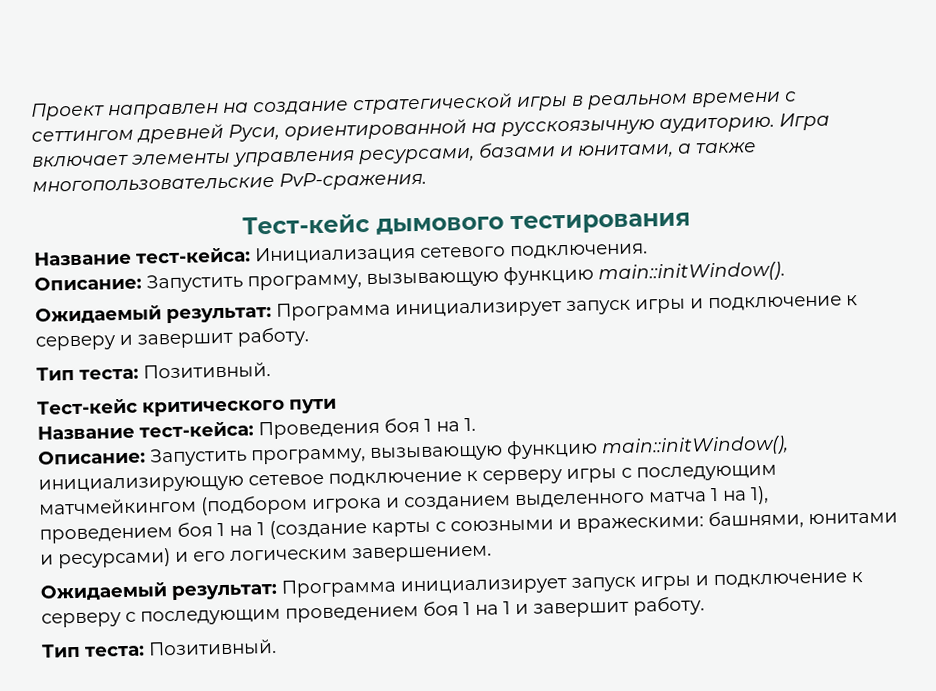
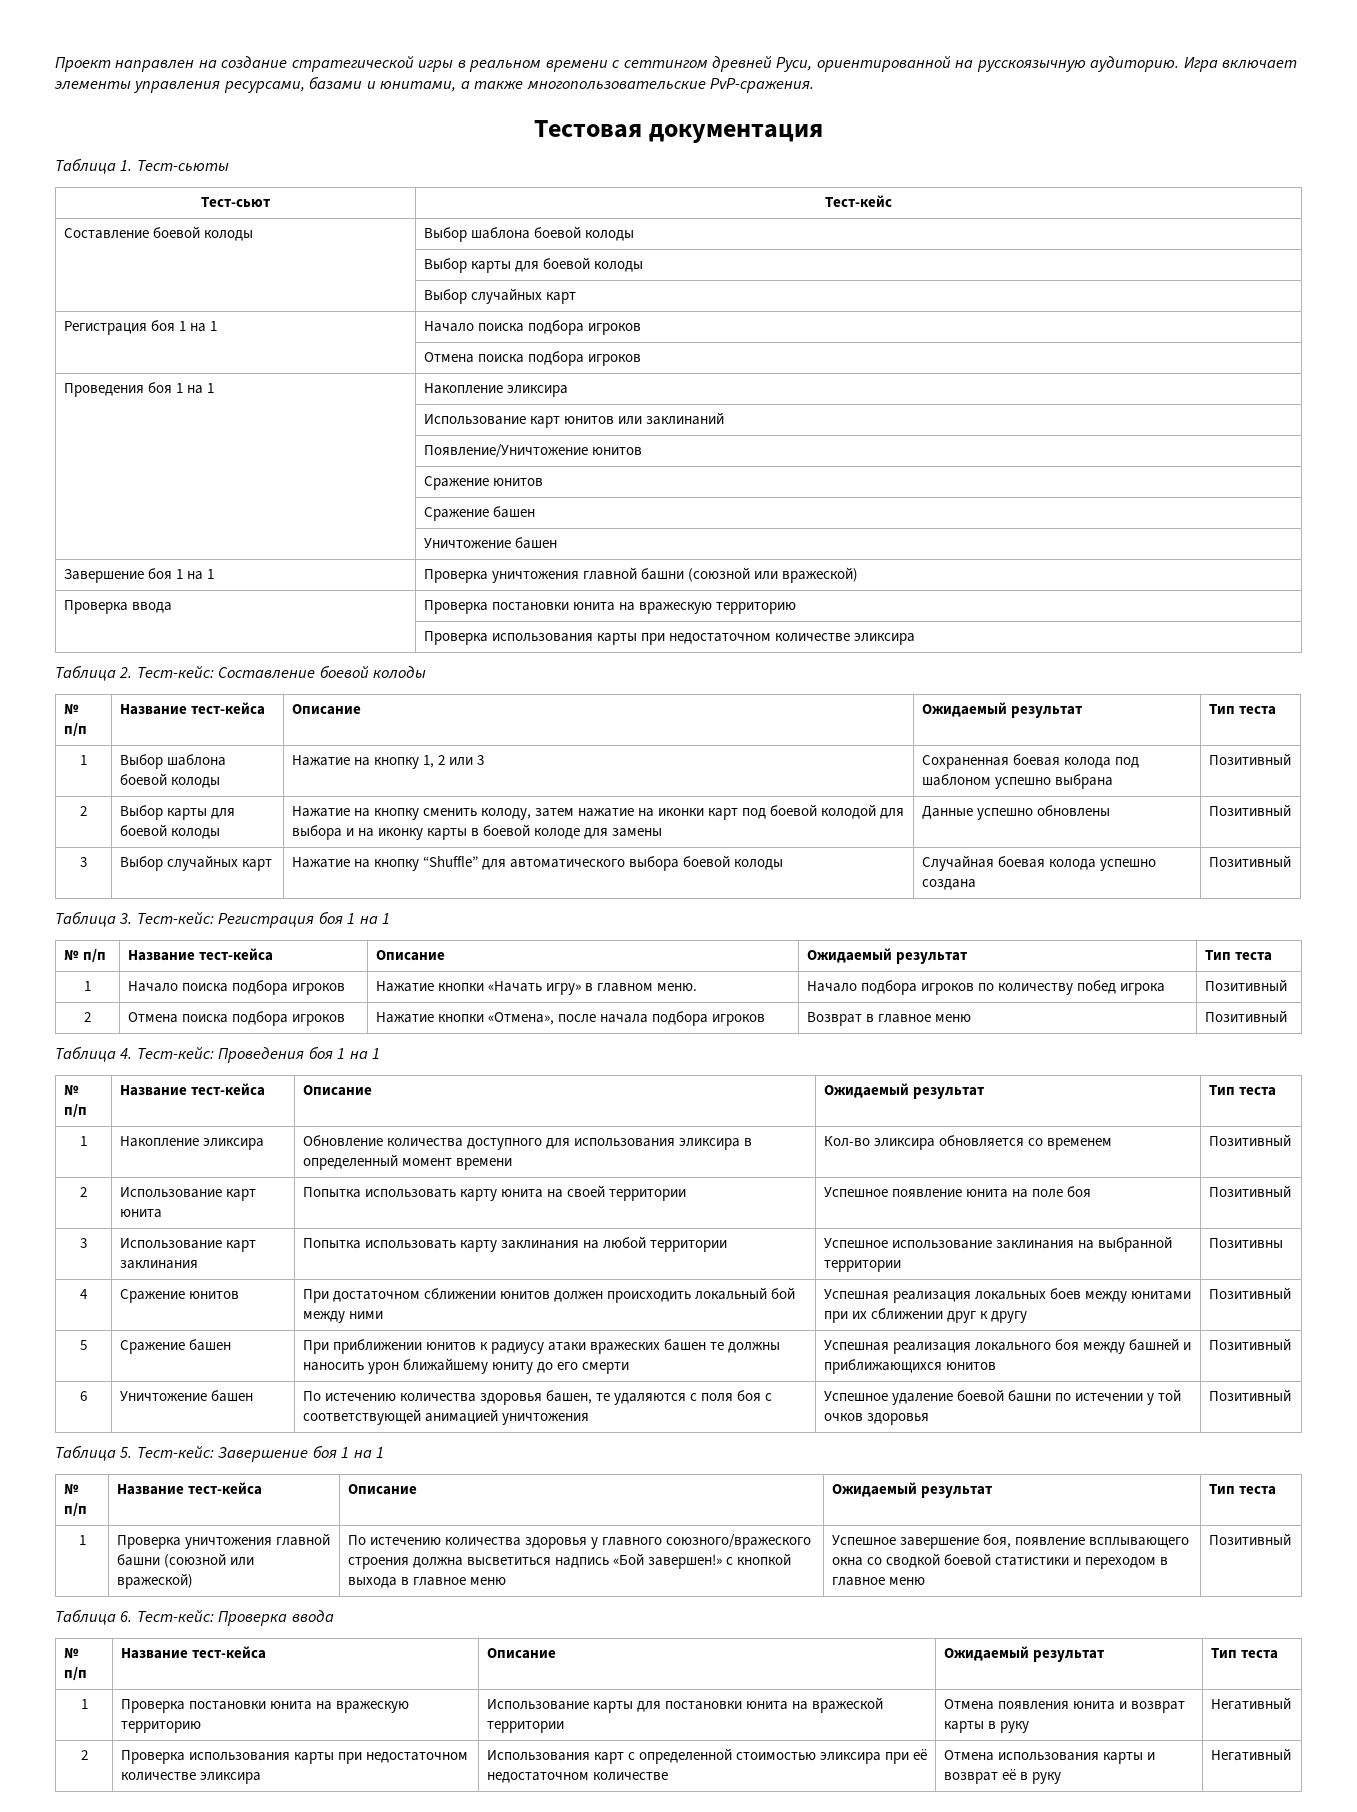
[242,212,691,235] [34,243,648,266] [34,261,785,293] [35,295,858,325] [35,327,309,351] [36,362,271,381] [37,398,337,417] [37,417,476,440] [38,435,789,467] [38,464,777,494] [39,485,769,516] [39,510,898,544] [40,545,492,569] [40,572,863,602] [41,596,705,628] [41,638,277,658] Тест-кейс дымового тестирования // Название тест-кейса: Инициализация сетевого подключения. // Описание: Запустить программу, вызывающую функцию main::initWindow(). // Ожидаемый результат: Программа инициализирует запуск игры и подключение к серверу и завершит работу. // Тип теста: Позитивный. // Тест-кейс критического пути // Название тест-кейса: Проведения боя 1 на 1. // Описание: Запустить программу, вызывающую функцию main::initWindow(), инициализирующую сетевое подключение к серверу игры с последующим матчмейкингом (подбором игрока и созданием выделенного матча 1 на 1), проведением боя 1 на 1 (создание карты с союзными и вражескими: башнями, юнитами и ресурсами) и его логическим завершением. // Ожидаемый результат: Программа инициализирует запуск игры и подключение к серверу с последующим проведением боя 1 на 1 и завершит работу. // Тип теста: Позитивный. -> [533,120,824,143] [55,158,229,174] [201,197,270,208] [825,195,892,207] [63,226,253,241] [423,226,634,242] [423,257,644,273] [423,288,576,304] [63,320,218,335] [423,320,641,335] [423,351,641,366] [63,382,215,397] [423,383,568,397] [423,412,725,428] [423,444,642,458] [423,476,543,490] [423,506,535,521] [423,537,557,549] [63,568,215,583] [423,567,859,583] [63,600,172,614] [423,600,797,614] [423,631,916,645] [55,665,427,681] [63,704,79,715] [63,723,87,737] [119,702,265,715] [291,704,361,715] [921,702,1082,718] [1208,704,1276,715] [80,755,87,765] [119,754,226,769] [119,773,220,788] [291,755,485,769] [921,754,1139,769] [921,774,1113,789] [1208,753,1291,765] [80,806,87,816] [119,805,235,820] [119,824,220,839] [291,804,905,820] [291,824,663,840] [921,805,1110,820] [1208,804,1291,816] [80,857,87,867] [119,855,272,871] [291,855,784,871] [921,855,1156,871] [921,879,976,890] [1208,855,1291,867] [55,911,391,928] [63,949,106,963] [127,948,273,961] [375,950,445,961] [806,948,967,964] [1204,950,1272,961] [84,981,91,991] [127,980,345,995] [375,981,698,995] [806,980,1166,995] [1204,979,1287,991] [84,1012,91,1022] [127,1011,345,1026] [375,1011,766,1026] [806,1012,971,1026] [1204,1010,1287,1022] [55,1046,381,1063] [63,1085,79,1096] [63,1104,87,1118] [119,1083,265,1096] [302,1085,372,1096] [823,1083,984,1099] [1208,1085,1276,1096] [80,1136,87,1146] [119,1136,264,1150] [302,1135,753,1150] [302,1154,512,1170] [823,1135,1113,1150] [1208,1134,1291,1146] [80,1187,87,1197] [119,1187,256,1201] [119,1209,162,1218] [302,1185,687,1201] [823,1186,1092,1198] [1208,1185,1291,1197] [80,1238,87,1248] [119,1238,256,1252] [119,1260,198,1269] [302,1236,728,1252] [823,1236,1173,1252] [823,1260,901,1272] [1208,1238,1283,1248] [80,1289,88,1299] [119,1289,239,1303] [302,1287,796,1303] [302,1311,383,1323] [823,1288,1192,1303] [823,1308,1028,1323] [1208,1287,1291,1299] [80,1340,87,1350] [119,1339,231,1354] [302,1339,781,1354] [302,1358,630,1374] [823,1338,1192,1354] [823,1359,996,1374] [1208,1338,1291,1350] [80,1391,87,1401] [119,1390,253,1402] [302,1390,773,1405] [302,1409,589,1425] [823,1389,1182,1405] [823,1413,929,1425] [1208,1389,1291,1401] [55,1445,385,1462] [63,1484,79,1495] [63,1503,87,1517] [116,1482,262,1495] [347,1484,417,1495] [831,1482,992,1498] [1208,1484,1276,1495] [78,1535,86,1545] [116,1533,330,1549] [116,1553,254,1568] [116,1573,193,1589] [347,1534,812,1549] [347,1553,792,1569] [347,1577,506,1588] [831,1534,1190,1549] [831,1553,1169,1569] [831,1577,925,1586] [1208,1533,1291,1545] [55,1609,334,1626] [63,1648,79,1659] [63,1667,87,1681] [120,1646,266,1659] [486,1648,556,1659] [943,1646,1104,1662] [1210,1648,1278,1659] [80,1699,88,1709] [120,1699,410,1713] [120,1721,201,1733] [486,1697,884,1713] [486,1721,564,1733] [943,1699,1186,1713] [943,1721,1029,1733] [1210,1697,1291,1710] [80,1750,88,1760] [120,1750,469,1764] [120,1772,261,1784] [486,1748,928,1764] [486,1772,668,1783] [943,1750,1155,1764] [943,1769,1061,1784] [1210,1748,1291,1761] Тестовая документация // Таблица 1. Тест-сьюты // Тест-сьют | Тест-кейс // Составление боевой колоды | Выбор шаблона боевой колоды // | Выбор карты для боевой колоды // | Выбор случайных карт // Регистрация боя 1 на 1 | Начало поиска подбора игроков // | Отмена поиска подбора игроков // Проведения боя 1 на 1 | Накопление эликсира // | Использование карт юнитов или заклинаний // | Появление/Уничтожение юнитов // | Сражение юнитов // | Сражение башен // | Уничтожение башен // Завершение боя 1 на 1 | Проверка уничтожения главной башни (союзной или вражеской) // Проверка ввода | Проверка постановки юнита на вражескую территорию // | Проверка использования карты при недостаточном количестве эликсира // Таблица 2. Тест-кейс: Составление боевой колоды // № п/п | Название тест-кейса | Описание | Ожидаемый результат | Тип теста // 1 | Выбор шаблона боевой колоды | Нажатие на кнопку 1, 2 или 3 | Сохраненная боевая колода под шаблоном успешно выбрана | Позитивный // 2 | Выбор карты для боевой колоды | Нажатие на кнопку сменить колоду, затем нажатие на иконки карт под боевой колодой для выбора и на иконку карты в боевой колоде для замены | Данные успешно обновлены | Позитивный // 3 | Выбор случайных карт | Нажатие на кнопку “Shuffle” для автоматического выбора боевой колоды | Случайная боевая колода успешно создана | Позитивный // Таблица 3. Тест-кейс: Регистрация боя 1 на 1 // № п/п | Название тест-кейса | Описание | Ожидаемый результат | Тип теста // 1 | Начало поиска подбора игроков | Нажатие кнопки «Начать игру» в главном меню. | Начало подбора игроков по количеству побед игрока | Позитивный // 2 | Отмена поиска подбора игроков | Нажатие кнопки «Отмена», после начала подбора игроков | Возврат в главное меню | Позитивный // Таблица 4. Тест-кейс: Проведения боя 1 на 1 // № п/п | Название тест-кейса | Описание | Ожидаемый результат | Тип теста // 1 | Накопление эликсира | Обновление количества доступного для использования эликсира в определенный момент времени | Кол-во эликсира обновляется со временем | Позитивный // 2 | Использование карт юнита | Попытка использовать карту юнита на своей территории | Успешное появление юнита на поле боя | Позитивный // 3 | Использование карт заклинания | Попытка использовать карту заклинания на любой территории | Успешное использование заклинания на выбранной территории | Позитивны // 4 | Сражение юнитов | При достаточном сближении юнитов должен происходить локальный бой между ними | Успешная реализация локальных боев между юнитами при их сближении друг к другу | Позитивный // 5 | Сражение башен | При приближении юнитов к радиусу атаки вражеских башен те должны наносить урон ближайшему юниту до его смерти | Успешная реализация локального боя между башней и приближающихся юнитов | Позитивный // 6 | Уничтожение башен | По истечению количества здоровья башен, те удаляются с поля боя с соответствующей анимацией уничтожения | Успешное удаление боевой башни по истечении у той очков здоровья | Позитивный // Таблица 5. Тест-кейс: Завершение боя 1 на 1 // № п/п | Название тест-кейса | Описание | Ожидаемый результат | Тип теста // 1 | Проверка уничтожения главной башни (союзной или вражеской) | По истечению количества здоровья у главного союзного/вражеского строения должна высветиться надпись «Бой завершен!» с кнопкой выхода в главное меню | Успешное завершение боя, появление всплывающего окна со сводкой боевой статистики и переходом в главное меню | Позитивный // Таблица 6. Тест-кейс: Проверка ввода // № п/п | Название тест-кейса | Описание | Ожидаемый результат | Тип теста // 1 | Проверка постановки юнита на вражескую территорию | Использование карты для постановки юнита на вражеской территории | Отмена появления юнита и возврат карты в руку | Негативный // 2 | Проверка использования карты при недостаточном количестве эликсира | Использования карт с определенной стоимостью эликсира при её недостаточном количестве | Отмена использования карты и возврат её в руку | Негативный

